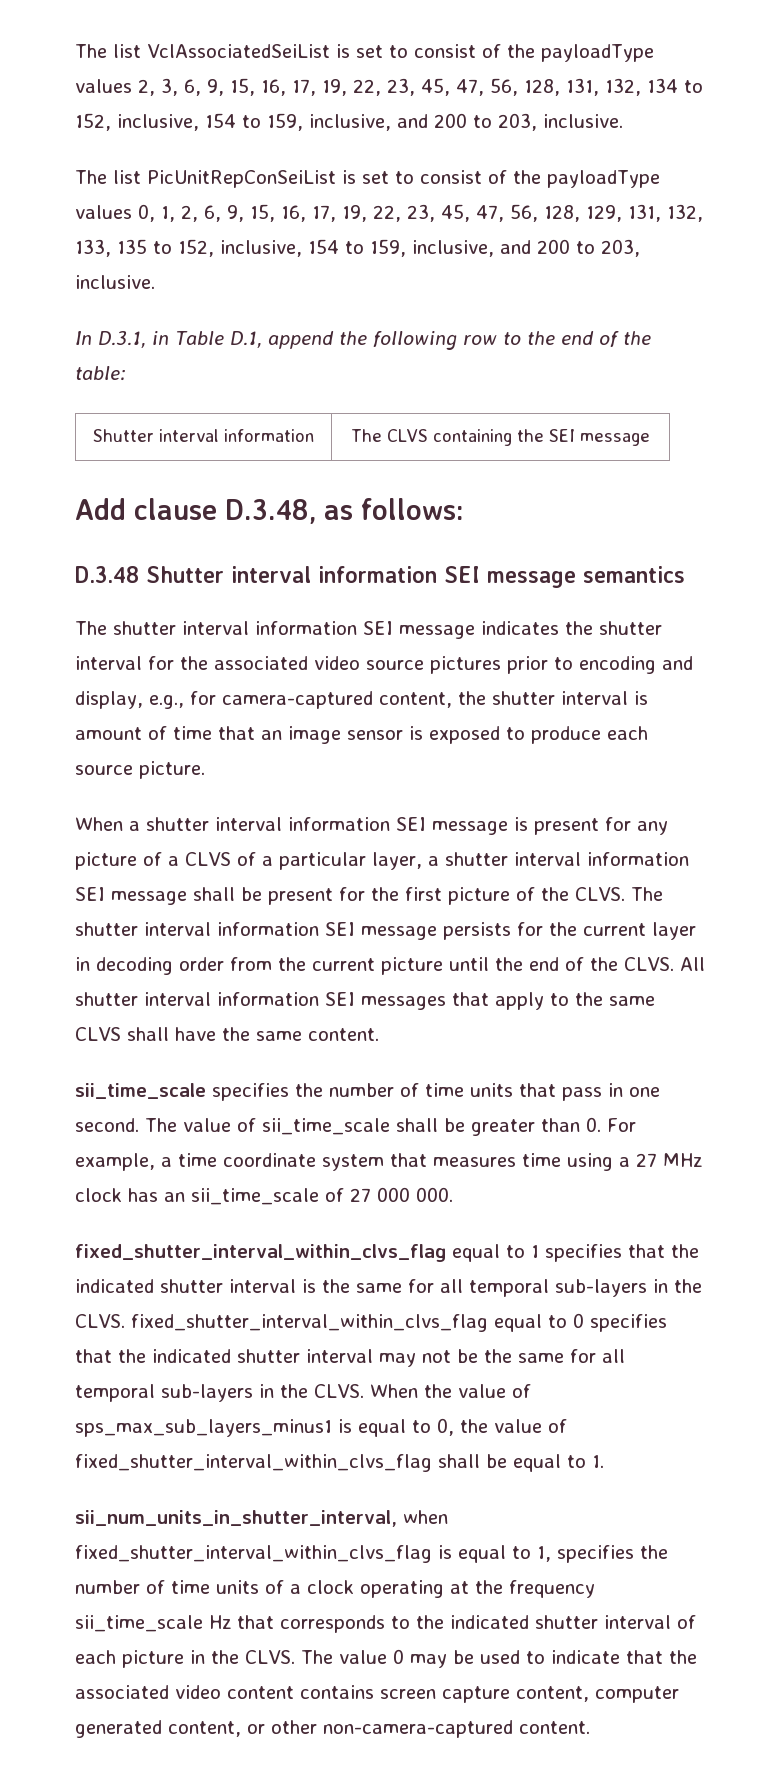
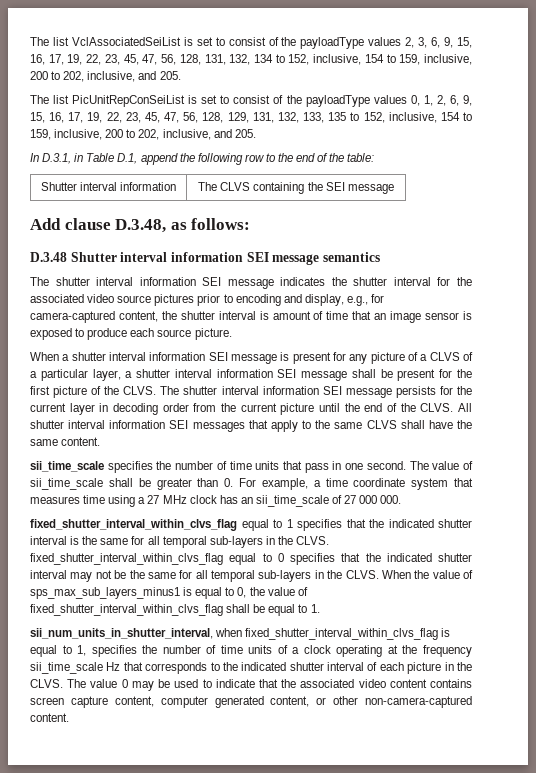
[397,113,623,131] and 200 to 203, inclusive. -> [30,71,181,82] 200 to 202, inclusive, and 205.
[500,239,640,257] [75,275,155,289] and 200 to 203, inclusive. -> [105,129,256,140] 200 to 202, inclusive, and 205.

